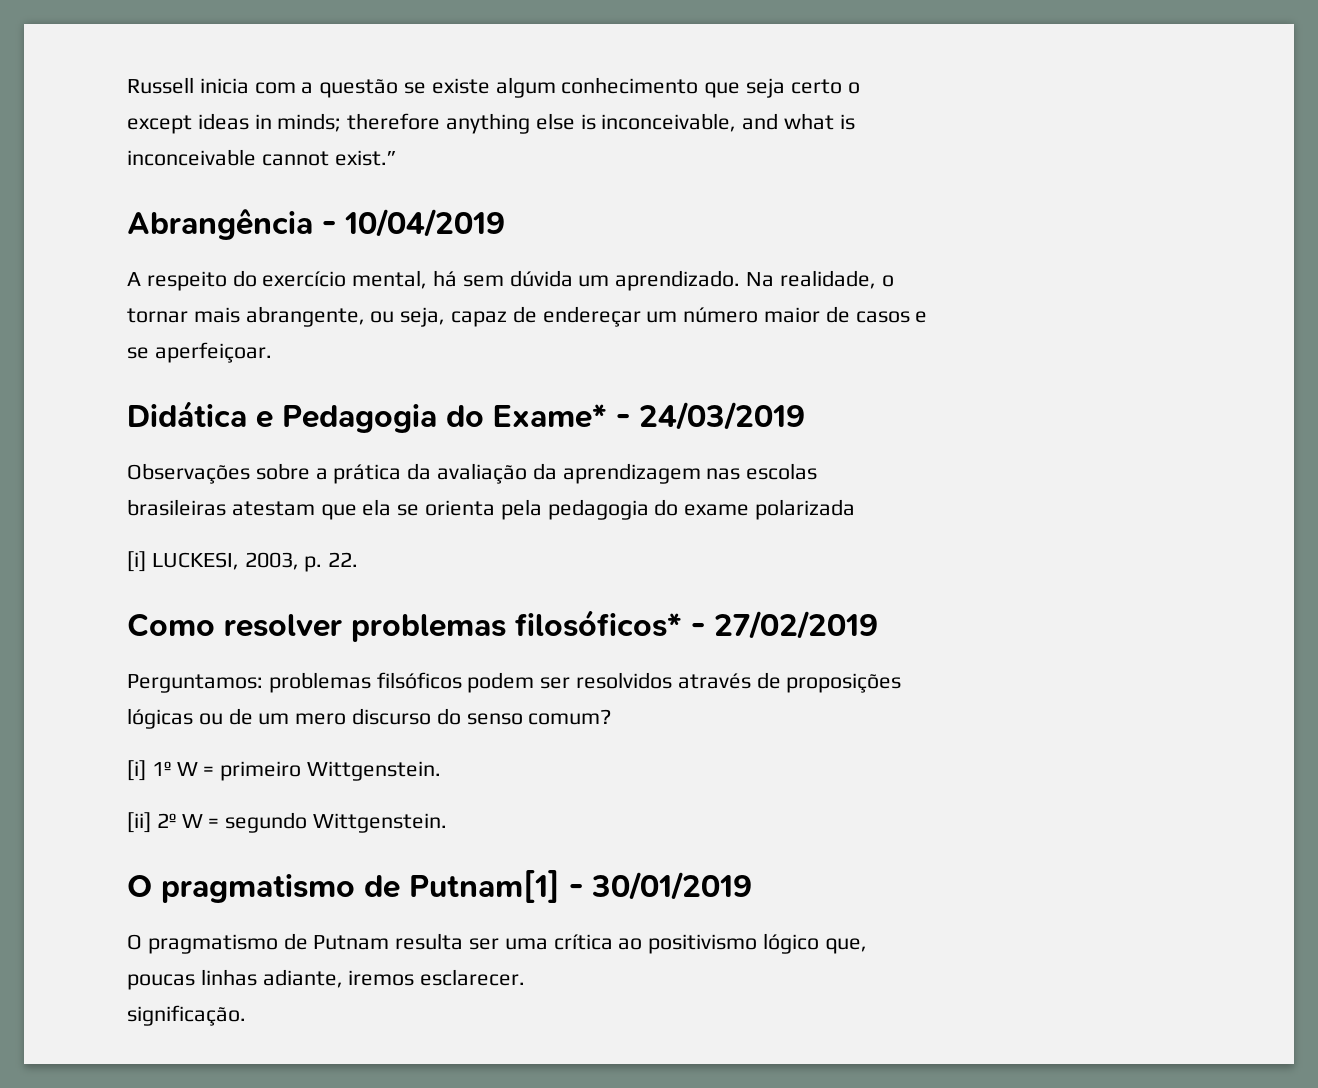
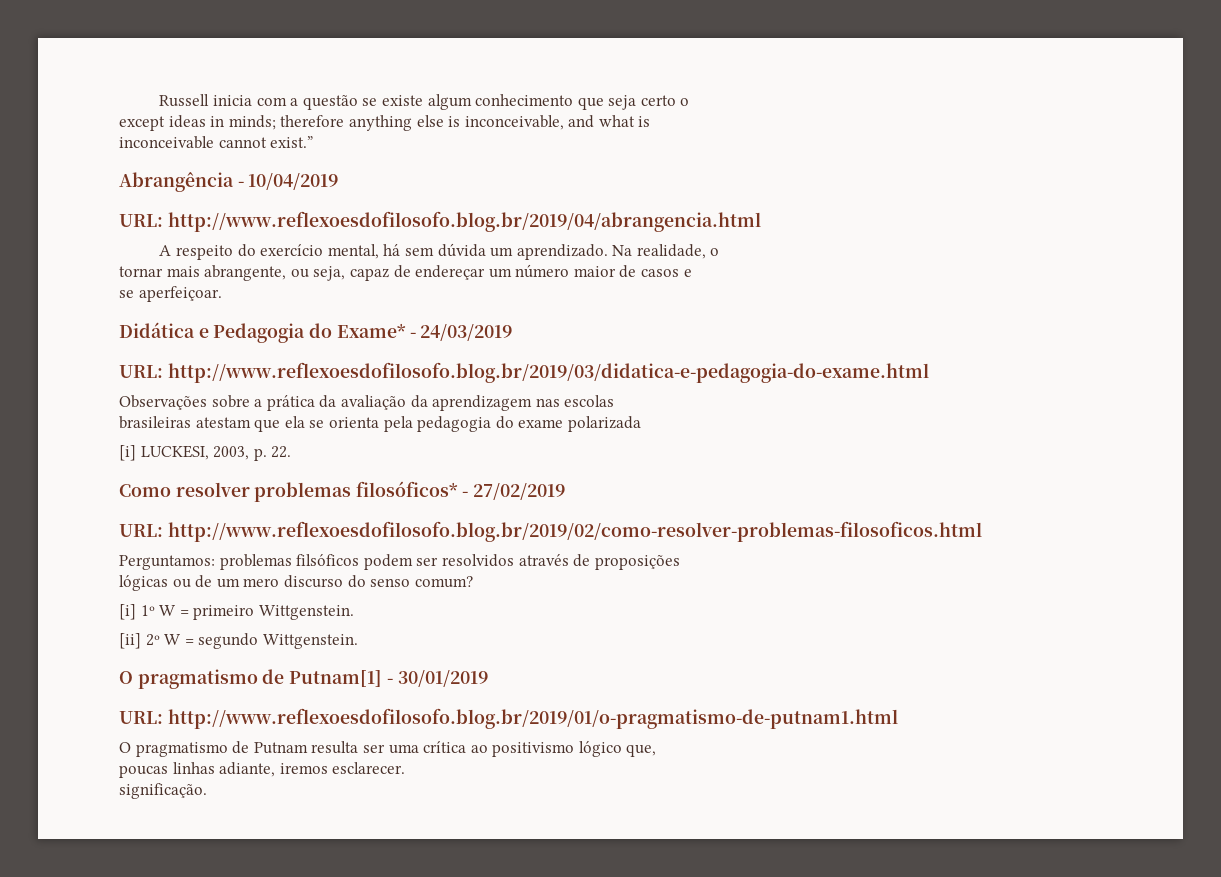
(505, 222) none -> [119,211,761,232] // URL: http://www.reflexoesdofilosofo.blog.br/2019/04/abrangencia.html
(805, 415) none -> [119,362,929,383] // URL: http://www.reflexoesdofilosofo.blog.br/2019/03/didatica-e-pedagogia-do-exame.html
(878, 624) none -> [119,521,982,542] // URL: http://www.reflexoesdofilosofo.blog.br/2019/02/como-resolver-problemas-filosoficos.html
(752, 885) none -> [119,708,898,729] // URL: http://www.reflexoesdofilosofo.blog.br/2019/01/o-pragmatismo-de-putnam1.html

